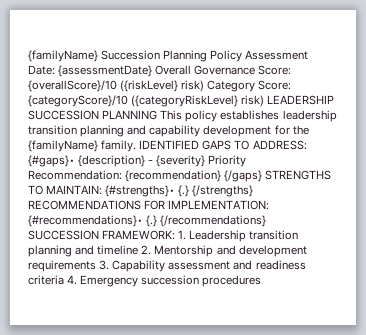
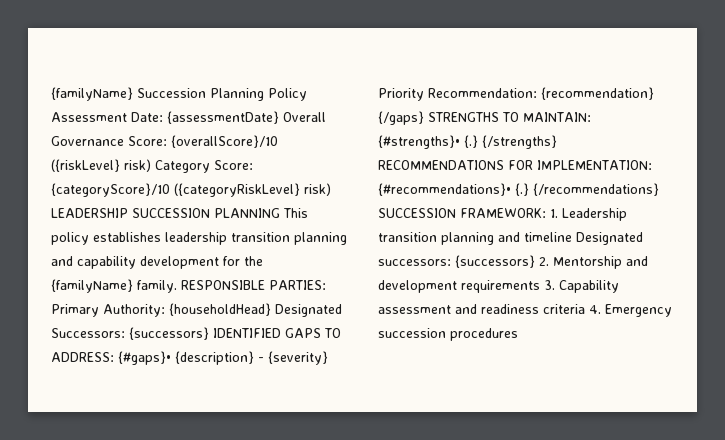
(137, 146) none -> [181,280,326,290] [51,303,342,317] [51,327,209,340] RESPONSIBLE PARTIES: Primary Authority: {householdHead} Designated Successors: {successors}
(139, 250) none -> [576,232,643,245] [378,255,535,268] Designated successors: {successors}

